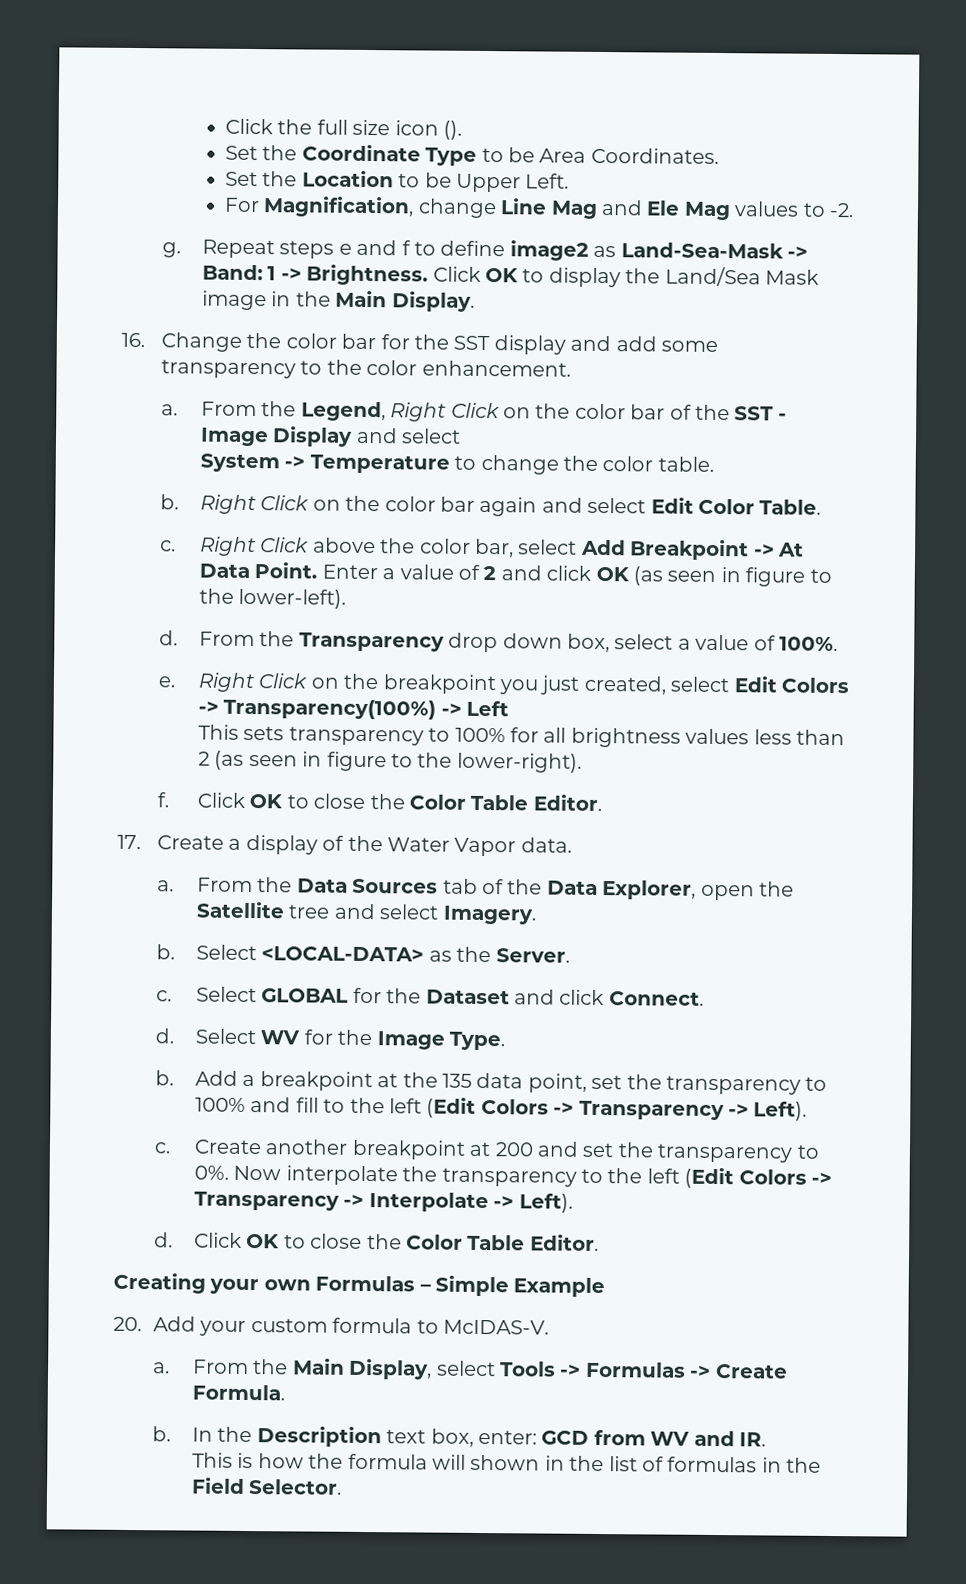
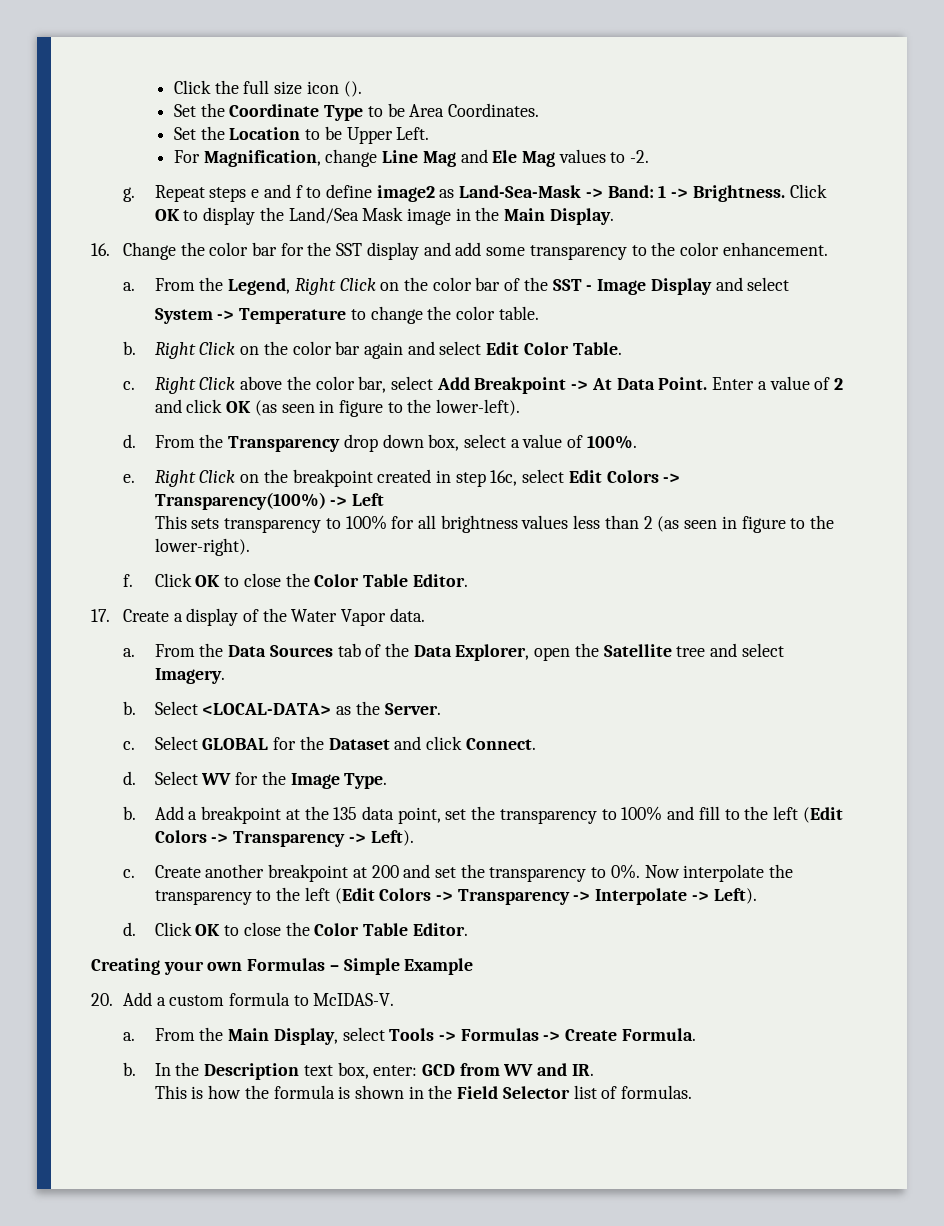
[498,675,666,695] you just created, -> [377,469,518,487] created in step 16c,
[199,1320,247,1336] your -> [156,997,166,1006] a
[431,1454,466,1470] will -> [338,1086,351,1099] is
[608,1456,822,1473] [190,1477,343,1495] list of formulas in the Field Selector. -> [457,1085,693,1099] Field Selector list of formulas.

